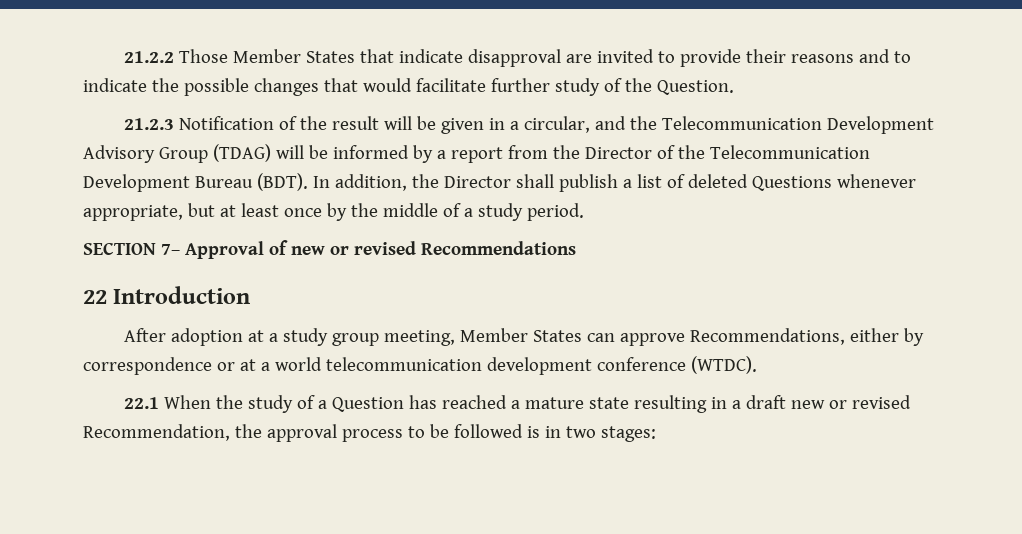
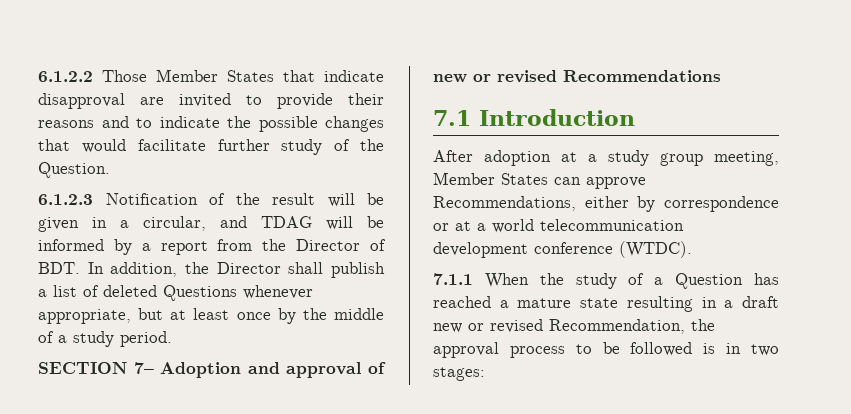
[123,51,174,63] 21.2.2 -> [38,71,93,82] 6.1.2.2
[123,118,174,130] 21.2.3 -> [38,194,93,205] 6.1.2.3
[629,116,934,134] [83,144,271,163] the Telecommunication Development Advisory Group (TDAG) -> [261,216,312,228] TDAG
[677,145,870,159] [83,173,308,192] the Telecommunication Development Bureau (BDT). -> [38,262,80,274] BDT.
[184,241,264,259] Approval -> [160,362,362,378] Adoption and approval
[83,290,107,304] 22 -> [433,110,471,126] 7.1
[123,397,159,409] 22.1 -> [433,273,473,285] 7.1.1

